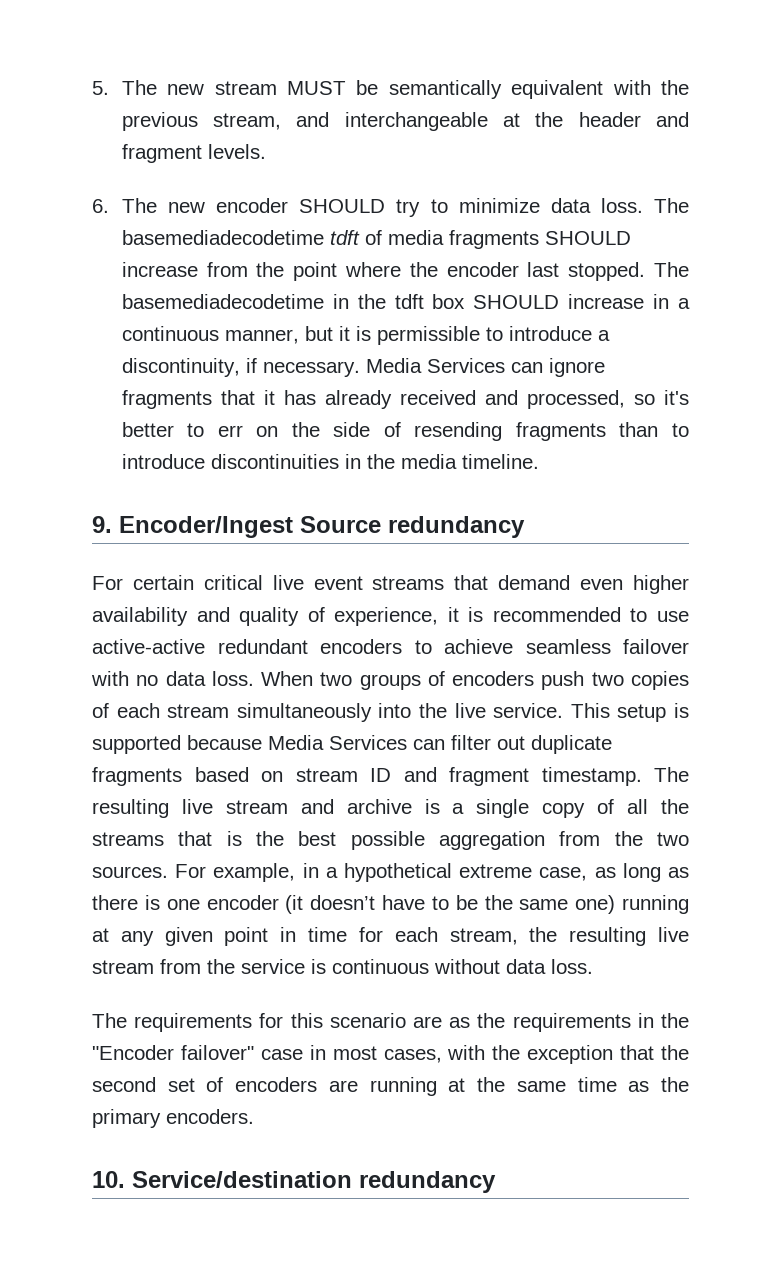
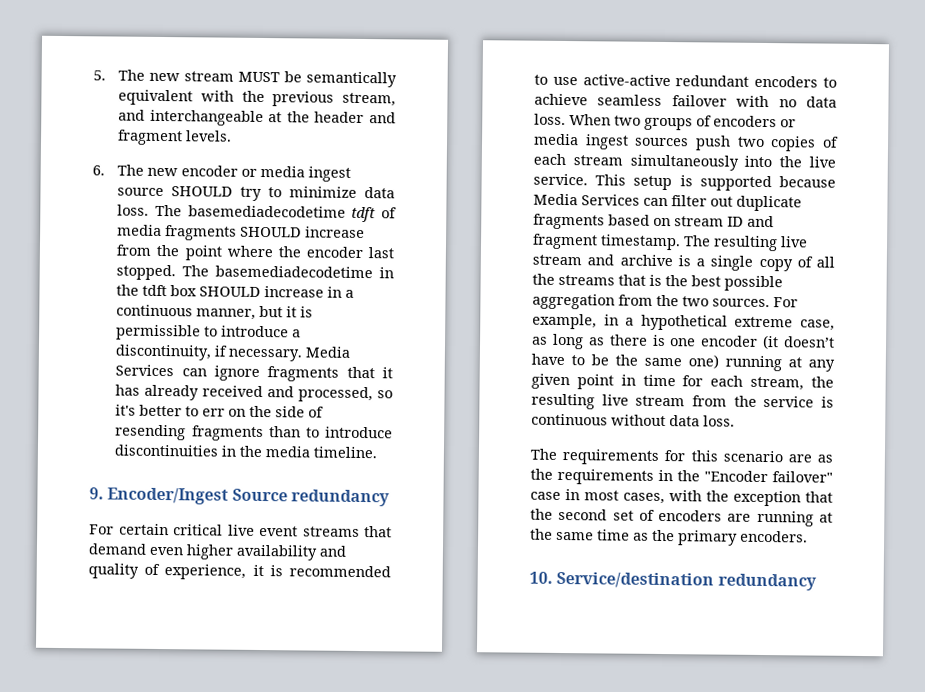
(289, 205) none -> [241,165,352,182] [117,187,165,197] or media ingest source
(535, 678) none -> [780,119,796,128] [534,133,690,150] or media ingest sources

